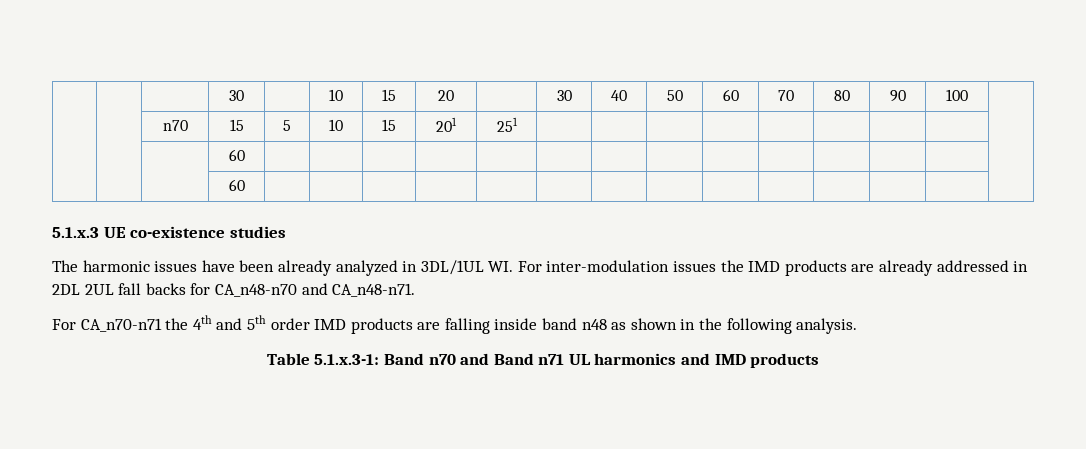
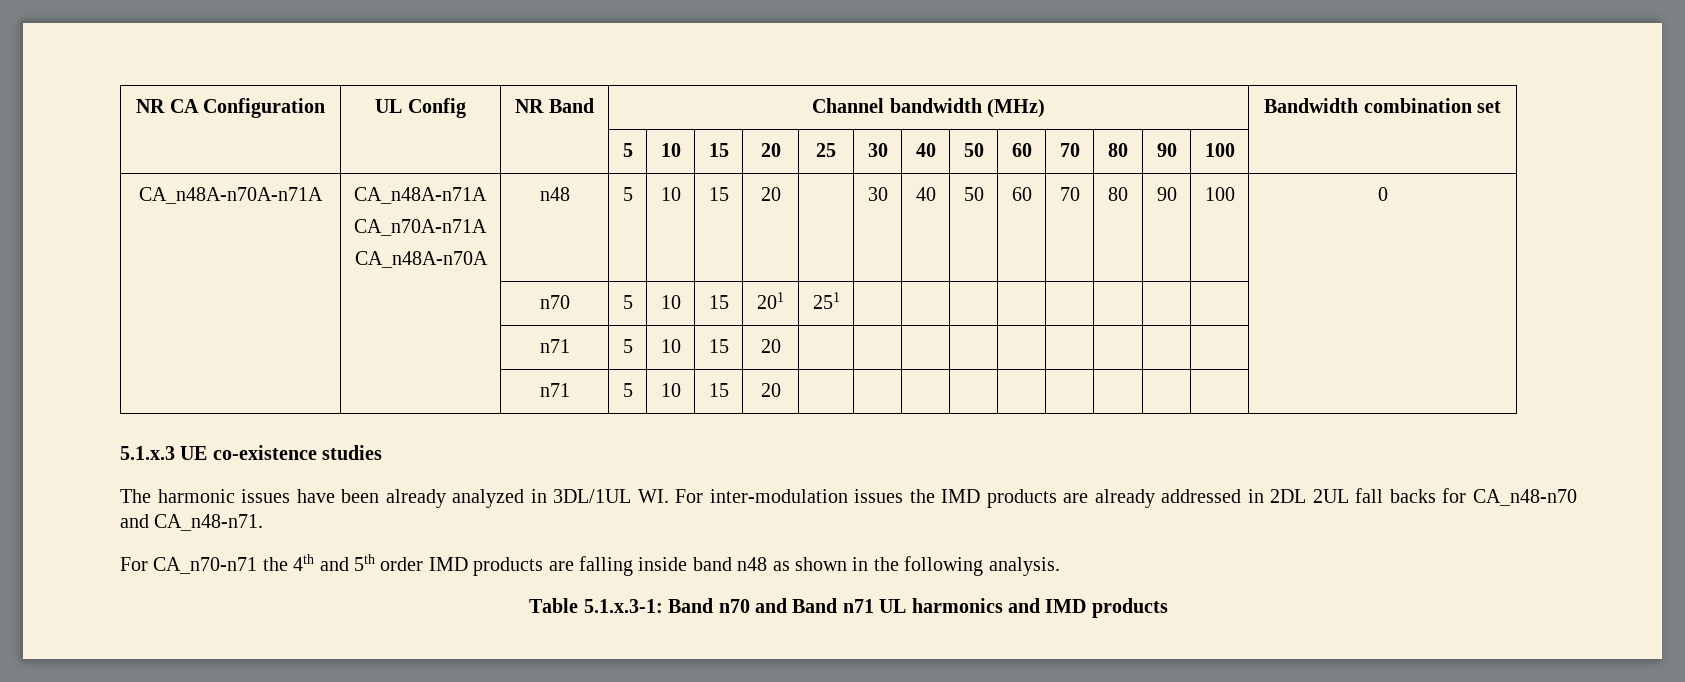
[229,90,244,101] | | | 30 | -> [136,98,325,118] [375,98,466,118] [515,98,594,113] [812,98,1045,118] [1264,98,1501,113] [622,143,633,157] [660,143,681,157] [708,143,729,157] [760,143,781,157] [816,143,836,157] [867,143,888,157] [915,143,936,157] [963,143,984,157] [1011,143,1032,157] [1059,143,1080,157] [1108,143,1128,157] [1156,143,1177,157] [1204,143,1235,157] [139,187,323,204] [353,187,487,204] [353,219,487,236] [354,251,488,268] [539,187,570,201] [622,187,633,201] NR CA Configuration | UL Config | NR Band | Channel bandwidth (MHz) | Bandwidth combination set // | | | 5 | 10 | 15 | 20 | 25 | 30 | 40 | 50 | 60 | 70 | 80 | 90 | 100 | // CA_n48A-n70A-n71A | CA_n48A-n71A // CA_n70A-n71A // CA_n48A-n70A | n48 | 5
[162,120,188,131] [229,119,244,131] // | | n70 | 15 -> [1377,187,1388,201] [539,295,570,309] 0 // | | n70
[228,149,245,161] [228,179,245,191] | 60 | | | | | | | | | | | | | | // | | | 60 | | | | -> [539,339,570,353] [622,339,633,353] [660,339,681,353] [708,339,729,353] [760,339,781,353] [539,383,570,397] [622,383,633,397] [660,383,681,397] [708,383,729,397] [760,383,781,397] n71 | 5 | 10 | 15 | 20 | | | | | | | | | | // | | n71 | 5 | 10 | 15 | 20

